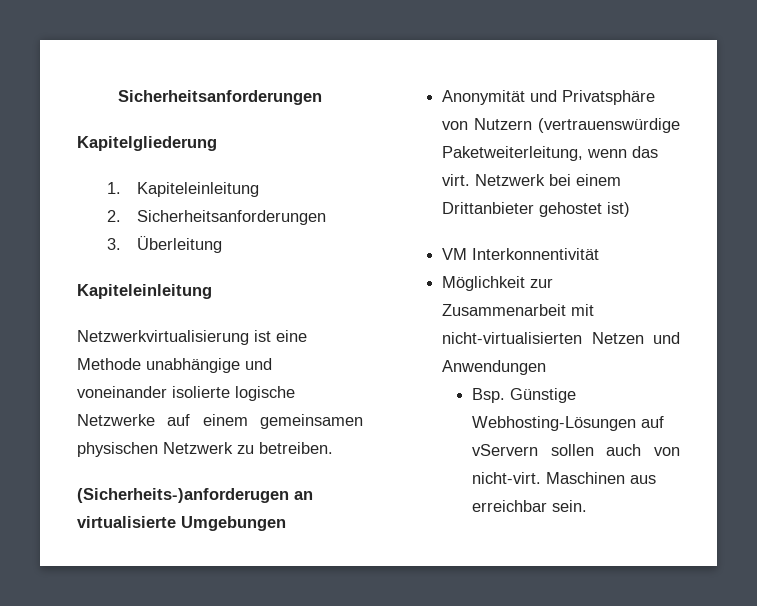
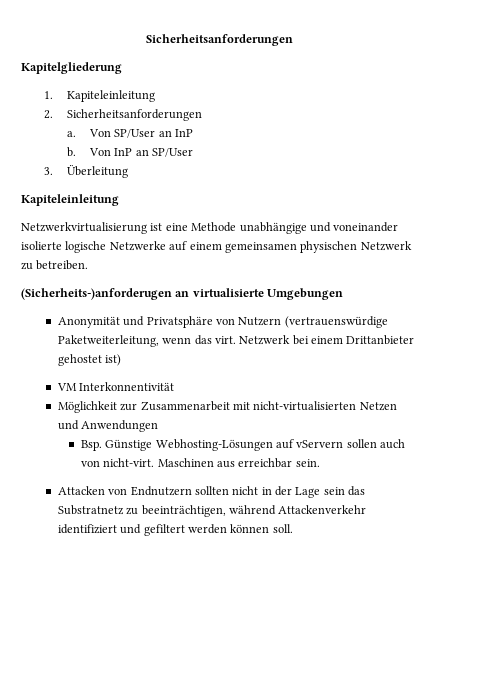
(326, 217) none -> [66,129,194,138] [66,147,194,157] // a. Von SP/User an InP // b. Von InP an SP/User
(587, 506) none -> [57,486,366,498] [57,505,367,517] [57,524,293,536] // Attacken von Endnutzern sollten nicht in der Lage sein das Substratnetz zu beeinträchtigen, während Attackenverkehr identifiziert und gefiltert werden können soll.

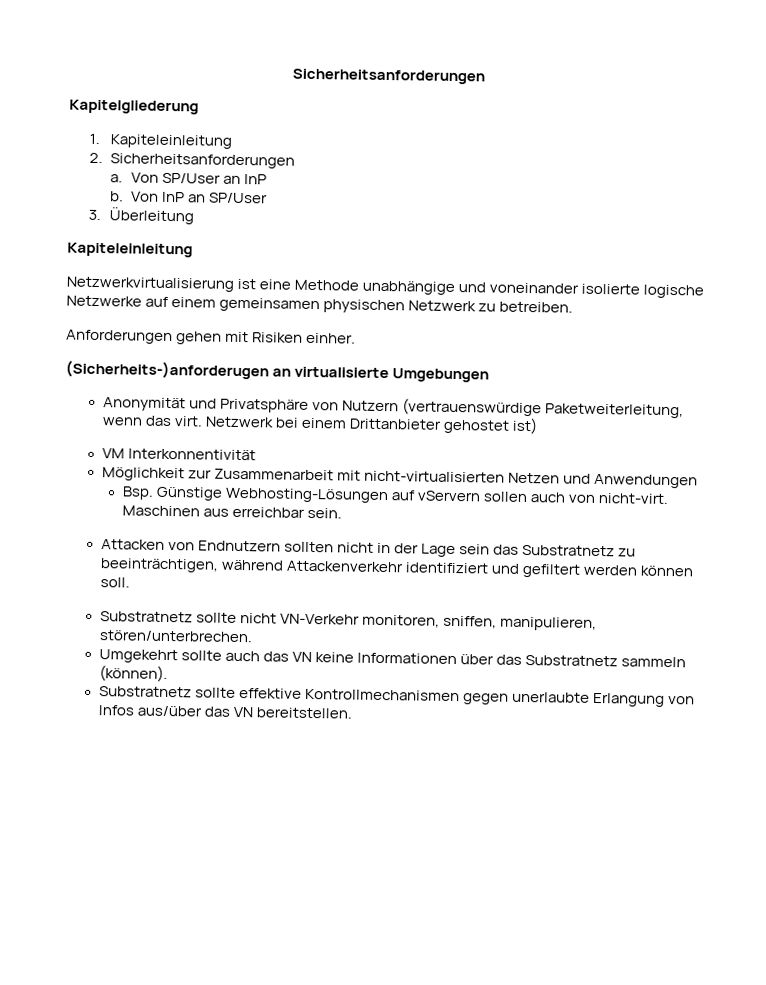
(89, 265) none -> [66,329,357,345] // Anforderungen gehen mit Risiken einher.
(293, 528) none -> [99,611,597,631] [98,630,253,643] [98,649,687,668] [98,665,168,683] [98,686,695,707] [97,705,352,719] // Substratnetz sollte nicht VN-Verkehr monitoren, sniffen, manipulieren, stören/unterbrechen. // Umgekehrt sollte auch das VN keine Informationen über das Substratnetz sammeln (können). // Substratnetz sollte effektive Kontrollmechanismen gegen unerlaubte Erlangung von Infos aus/über das VN bereitstellen.

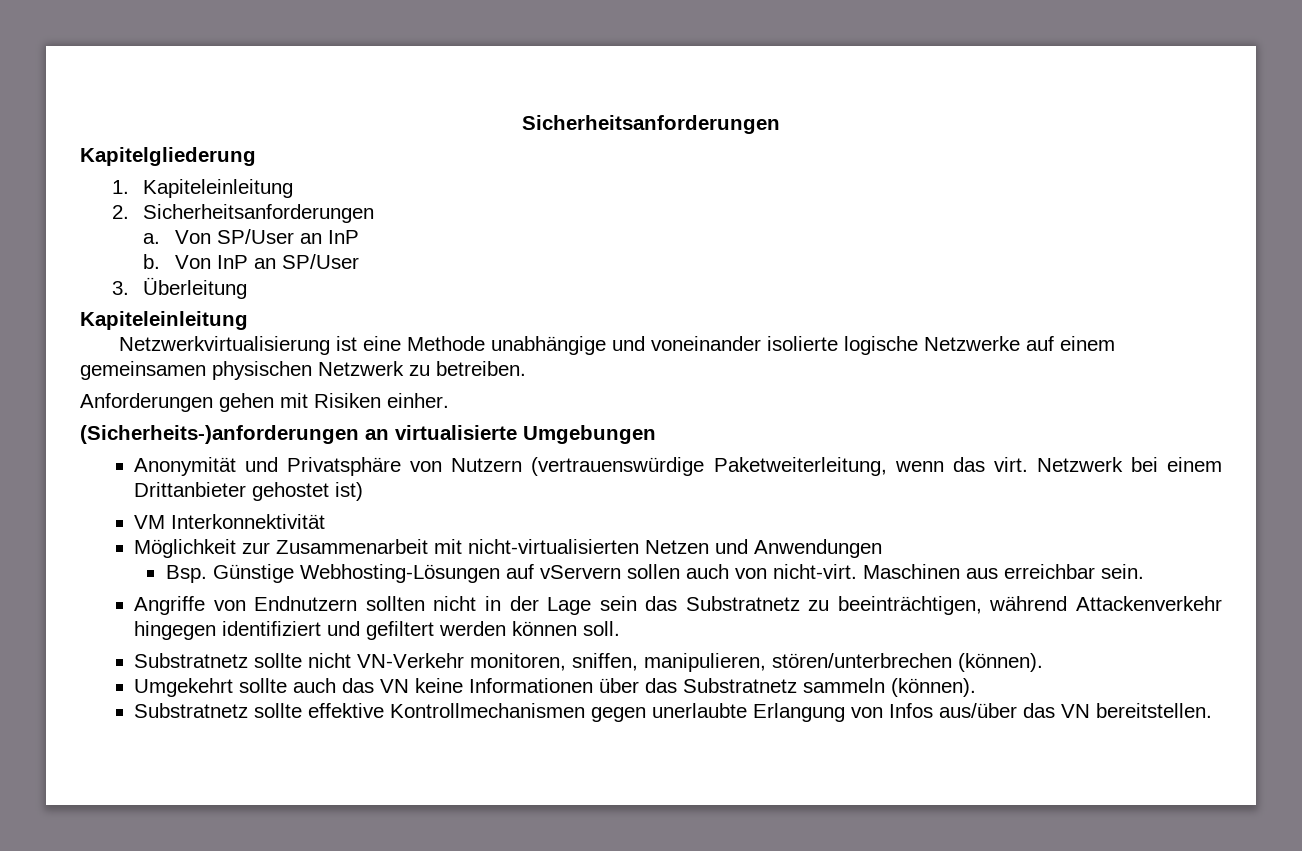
[65,360,269,380] (Sicherheits-)anforderugen -> [80,425,359,444] (Sicherheits-)anforderungen
[127,448,256,461] Interkonnentivität -> [171,514,326,529] Interkonnektivität
[100,539,165,550] Attacken -> [134,596,206,615] Angriffe
(404, 566) none -> [134,621,217,640] hingegen
[98,630,253,643] stören/unterbrechen. -> [772,653,1044,672] stören/unterbrechen (können).

